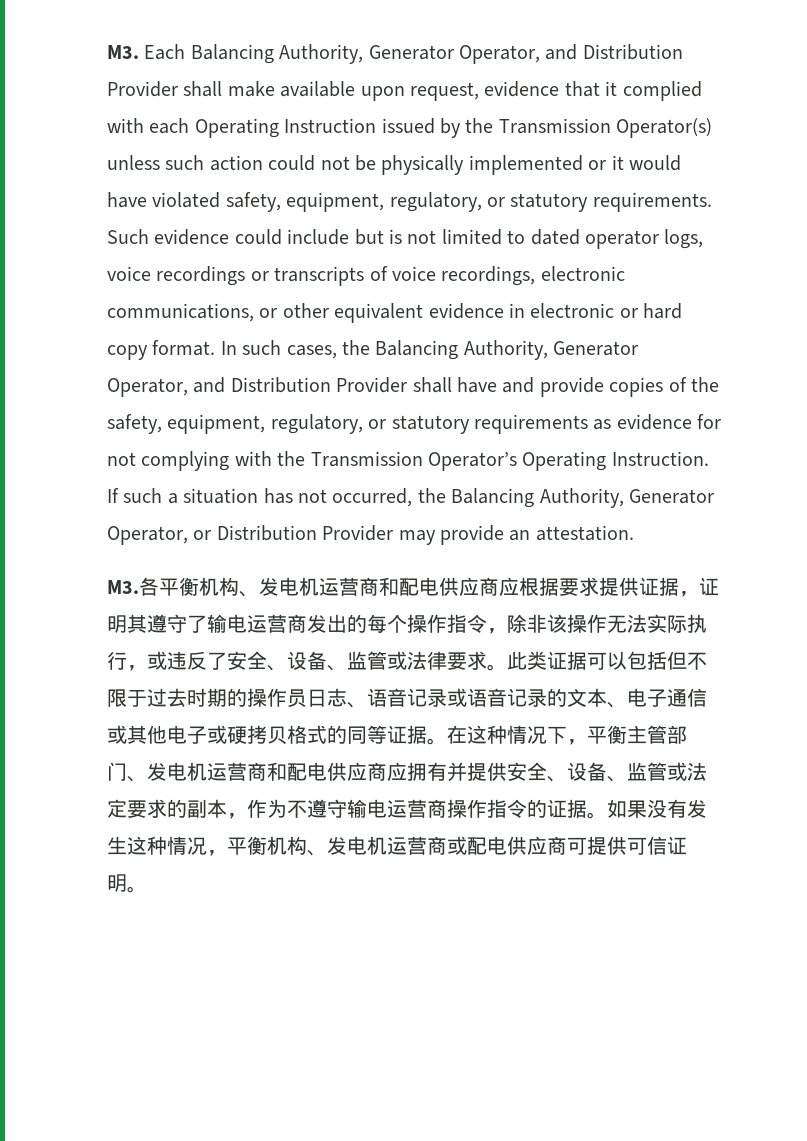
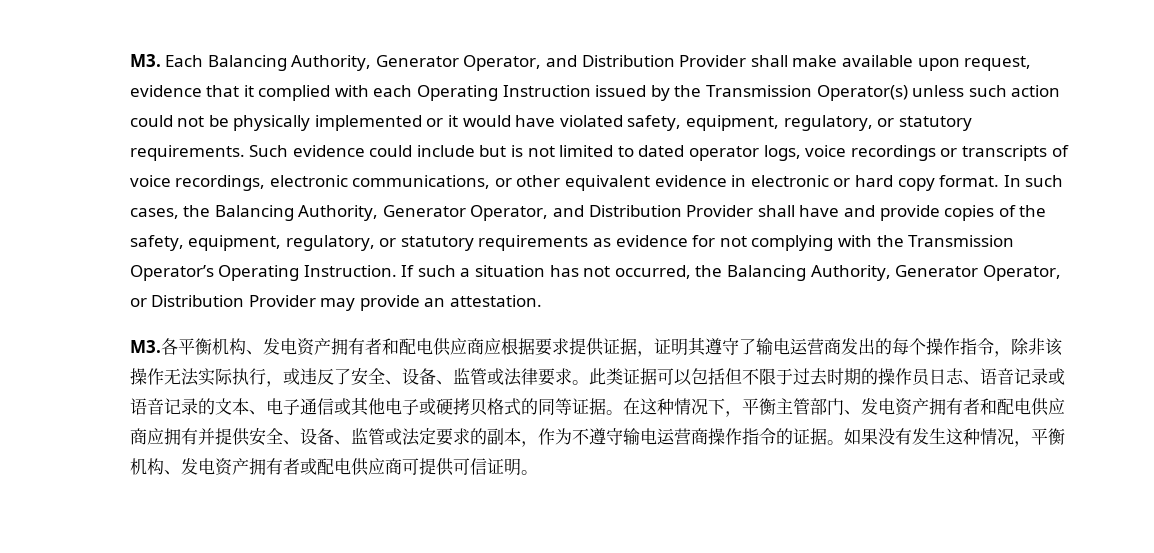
[299,577,380,596] 机运营商 -> [296,338,382,356] 资产拥有者
[187,762,268,781] 机运营商 -> [894,398,980,416] 资产拥有者
[367,836,448,855] 机运营商 -> [214,458,300,476] 资产拥有者

